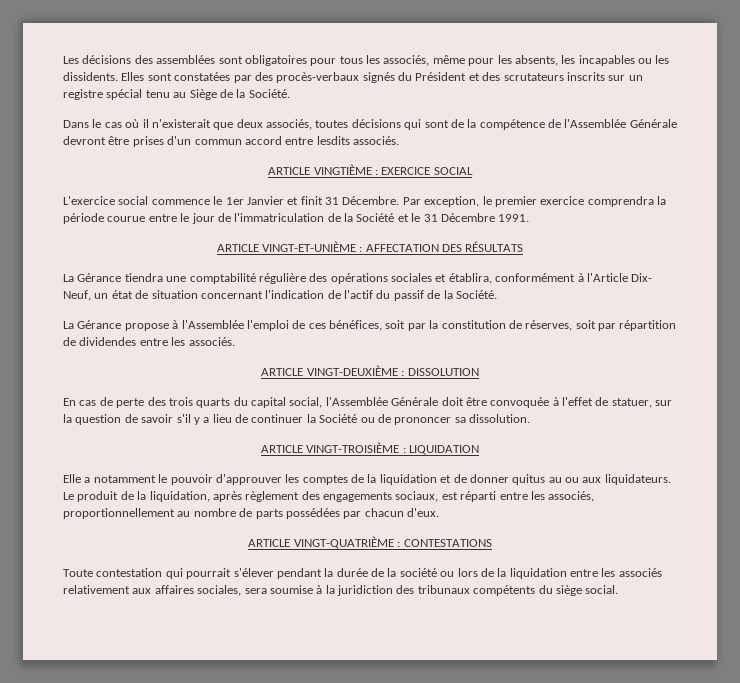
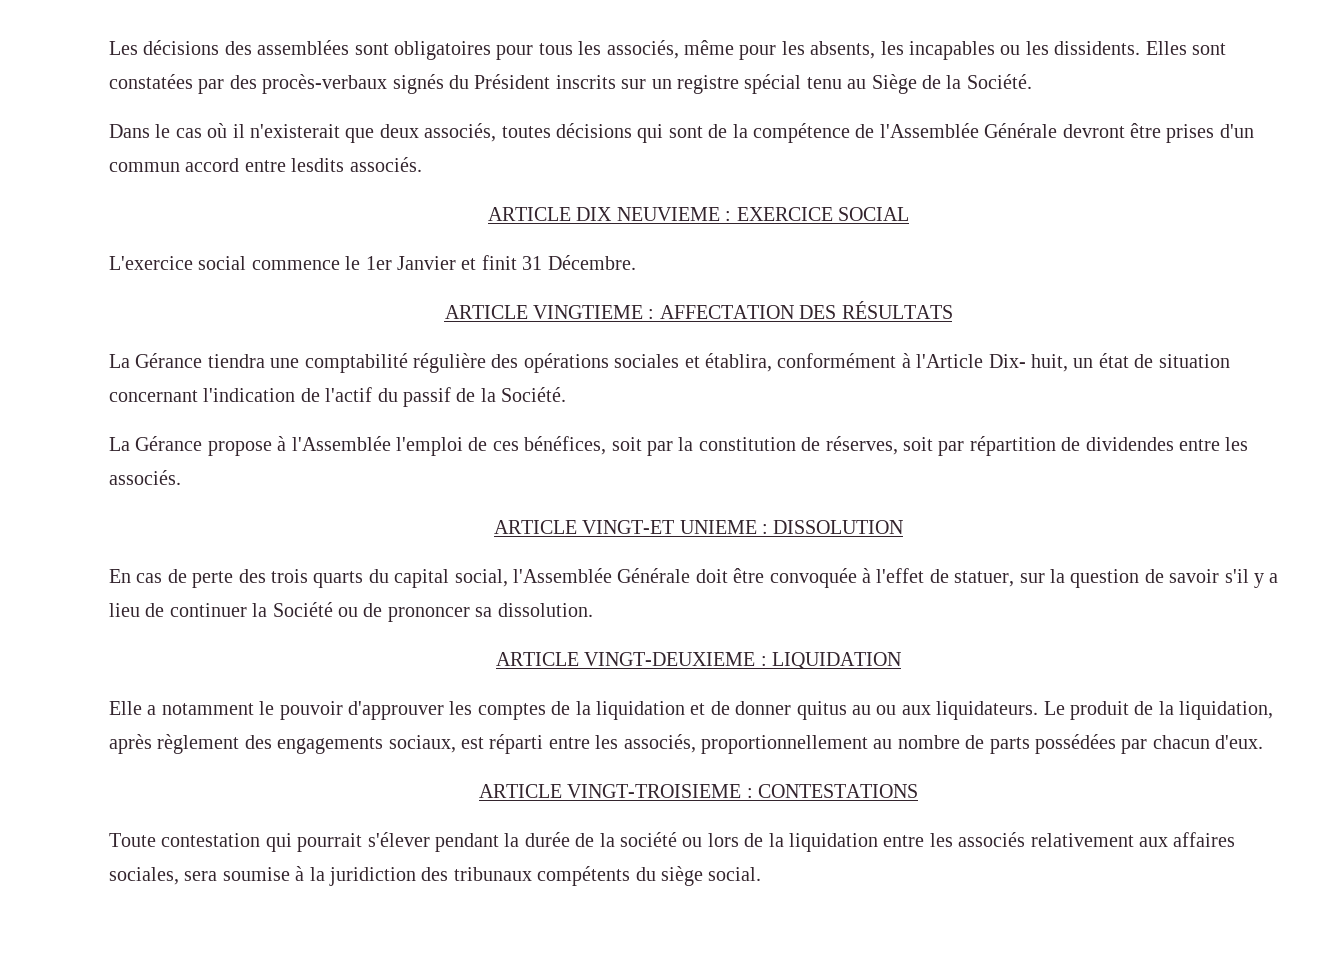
[468,72,564,81] et des scrutateurs -> (551, 81) none
[313,164,372,175] VINGTIÈME -> [576,207,720,221] DIX NEUVIEME
[402,196,666,207] [63,213,530,224] [216,241,356,252] Par exception, le premier exercice comprendra la période courue entre le jour de l'immatriculation de la Société et le 31 Décembre 1991. // ARTICLE VINGT-ET-UNIÈME -> [444,305,643,319] // ARTICLE VINGTIEME
[63,290,91,301] Neuf, -> [1030,354,1068,372] huit,
[306,365,398,376] VINGT-DEUXIÈME -> [582,520,757,534] VINGT-ET UNIEME
[306,442,400,453] VINGT-TROISIÈME -> [584,652,756,666] VINGT-DEUXIEME
[293,536,394,549] VINGT-QUATRIÈME -> [567,784,742,798] VINGT-TROISIEME

